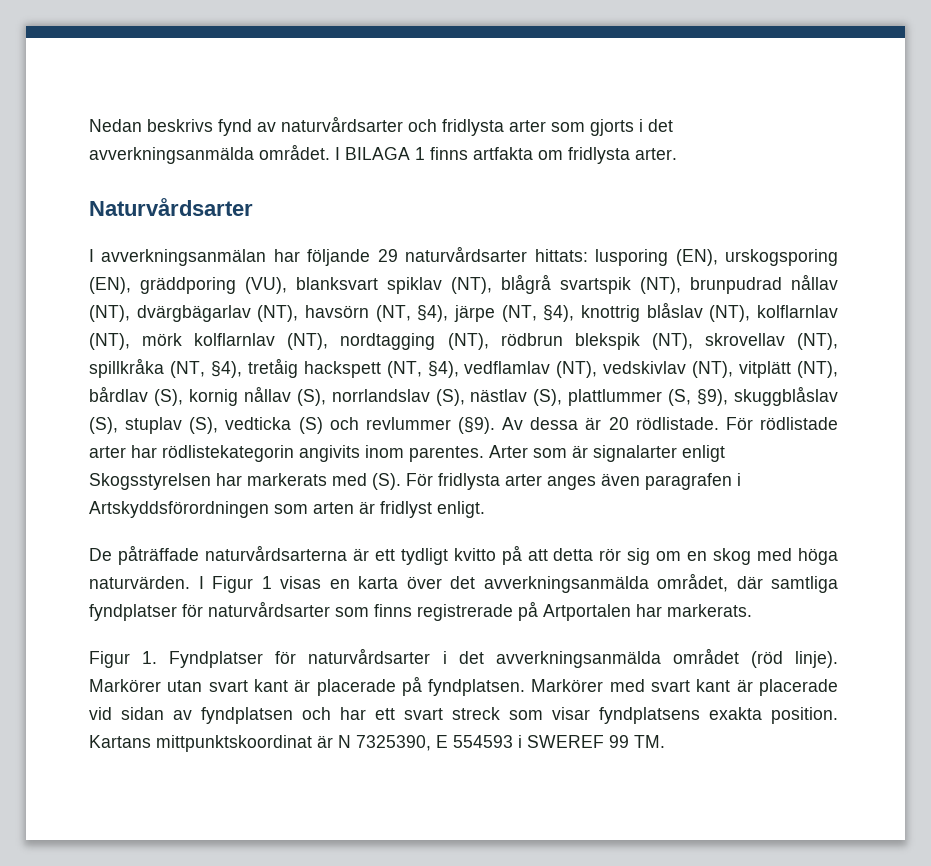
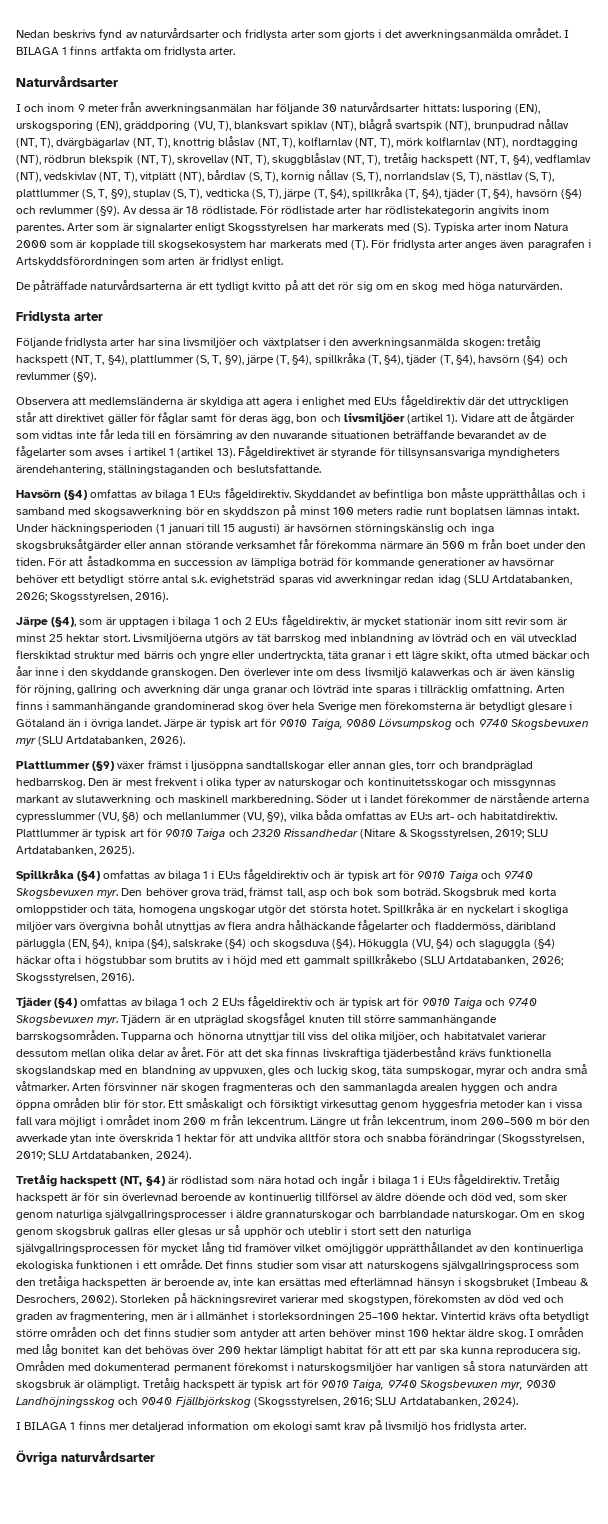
(94, 255) none -> [24,102,143,112] och inom 9 meter från
[377,249,398,262] 29 -> [322,104,338,112] 30
[245,277,287,294] (VU), -> [193,121,231,131] (VU, T),
[89,302,838,322] [89,333,130,350] (NT), dvärgbägarlav (NT), havsörn (NT, §4), järpe (NT, §4), knottrig blåslav (NT), kolflarnlav (NT), -> [16,136,393,148] (NT, T), dvärgbägarlav (NT, T), knottrig blåslav (NT, T), kolflarnlav (NT, T),
[651,333,839,350] [89,358,422,378] (NT), skrovellav (NT), spillkråka (NT, §4), tretåig hackspett (NT, -> [136,153,510,165] (NT, T), skrovellav (NT, T), skuggblåslav (NT, T), tretåig hackspett (NT, T,
[692,361,734,378] (NT), -> [99,172,137,182] (NT, T),
[153,386,838,406] [89,417,323,434] (S), kornig nållav (S), norrlandslav (S), nästlav (S), plattlummer (S, §9), skuggblåslav (S), stuplav (S), vedticka (S) -> [248,170,555,182] [16,187,582,199] (S, T), kornig nållav (S, T), norrlandslav (S, T), nästlav (S, T), plattlummer (S, T, §9), stuplav (S, T), vedticka (S, T), järpe (T, §4), spillkråka (T, §4), tjäder (T, §4), havsörn (§4)
[608,417,629,430] 20 -> [186,206,199,214] 18
(401, 481) none -> [433,222,569,233] [16,239,369,250] Typiska arter inom Natura 2000 som är kopplade till skogsekosystem har markerats med (T).
[553,548,594,561] detta -> [318,282,336,290] det
[198,573,838,593] [89,601,752,621] [89,648,839,668] [89,676,838,696] [89,707,838,724] [89,735,665,752] I Figur 1 visas en karta över det avverkningsanmälda området, där samtliga fyndplatser för naturvårdsarter som finns registrerade på Artportalen har markerats. // Figur 1. Fyndplatser för naturvårdsarter i det avverkningsanmälda området (röd linje). Markörer utan svart kant är placerade på fyndplatsen. Markörer med svart kant är placerade vid sidan av fyndplatsen och har ett svart streck som visar fyndplatsens exakta position. Kartans mittpunktskoordinat är N 7325390, E 554593 i SWEREF 99 TM. -> [16,310,103,323] [16,336,541,348] [16,353,568,365] [16,372,97,382] [16,395,570,407] [16,412,576,424] [16,429,547,441] [16,446,561,458] [16,464,321,475] [16,488,585,500] [16,505,580,517] [16,523,494,534] [16,539,587,551] [16,556,556,568] [16,574,573,585] [16,592,169,602] [16,615,568,627] [16,633,577,644] [16,650,591,661] [16,666,575,678] [16,684,565,695] [16,701,573,712] [16,718,589,730] [16,736,185,746] [16,760,533,771] [16,777,557,788] [16,793,590,805] [16,810,558,822] [16,828,549,840] [16,846,135,856] [16,869,534,882] [16,887,556,899] [16,903,569,915] [16,920,556,932] [16,938,555,949] [16,954,563,966] [16,973,135,983] [16,996,538,1009] [16,1013,498,1026] [16,1030,547,1042] [16,1047,552,1059] [16,1064,587,1076] [16,1081,557,1093] [16,1098,582,1110] [16,1115,591,1127] [16,1133,585,1144] [16,1151,191,1161] [16,1174,561,1187] [16,1192,568,1203] [16,1209,585,1220] [16,1225,472,1237] [16,1242,583,1254] [16,1259,580,1271] [16,1276,589,1288] [16,1293,564,1305] [16,1311,590,1322] [16,1327,585,1339] [16,1344,581,1356] [16,1361,588,1373] [16,1378,557,1391] [16,1396,518,1408] [16,1420,526,1432] [16,1450,155,1465] // Fridlysta arter // Följande fridlysta arter har sina livsmiljöer och växtplatser i den avverkningsanmälda skogen: tretåig hackspett (NT, T, §4), plattlummer (S, T, §9), järpe (T, §4), spillkråka (T, §4), tjäder (T, §4), havsörn (§4) och revlummer (§9). // Observera att medlemsländerna är skyldiga att agera i enlighet med EU:s fågeldirektiv där det uttryckligen står att direktivet gäller för fåglar samt för deras ägg, bon och livsmiljöer (artikel 1). Vidare att de åtgärder som vidtas inte får leda till en försämring av den nuvarande situationen beträffande bevarandet av de fågelarter som avses i artikel 1 (artikel 13). Fågeldirektivet är styrande för tillsynsansvariga myndigheters ärendehantering, ställningstaganden och beslutsfattande. // Havsörn (§4) omfattas av bilaga 1 EU:s fågeldirektiv. Skyddandet av befintliga bon måste upprätthållas och i samband med skogsavverkning bör en skyddszon på minst 100 meters radie runt boplatsen lämnas intakt. Under häckningsperioden (1 januari till 15 augusti) är havsörnen störningskänslig och inga skogsbruksåtgärder eller annan störande verksamhet får förekomma närmare än 500 m från boet under den tiden. För att åstadkomma en succession av lämpliga boträd för kommande generationer av havsörnar behöver ett betydligt större antal s.k. evighetsträd sparas vid avverkningar redan idag (SLU Artdatabanken, 2026; Skogsstyrelsen, 2016). // Järpe (§4), som är upptagen i bilaga 1 och 2 EU:s fågeldirektiv, är mycket stationär inom sitt revir som är minst 25 hektar stort. Livsmiljöerna utgörs av tät barrskog med inblandning av lövträd och en väl utvecklad flerskiktad struktur med bärris och yngre eller undertryckta, täta granar i ett lägre skikt, ofta utmed bäckar och åar inne i den skyddande granskogen. Den överlever inte om dess livsmiljö kalavverkas och är även känslig för röjning, gallring och avverkning där unga granar och lövträd inte sparas i tillräcklig omfattning. Arten finns i sammanhängande grandominerad skog över hela Sverige men förekomsterna är betydligt glesare i Götaland än i övriga landet. Järpe är typisk art för 9010 Taiga, 9080 Lövsumpskog och 9740 Skogsbevuxen myr (SLU Artdatabanken, 2026). // Plattlummer (§9) växer främst i ljusöppna sandtallskogar eller annan gles, torr och brandpräglad hedbarrskog. Den är mest frekvent i olika typer av naturskogar och kontinuitetsskogar och missgynnas markant av slutavverkning och maskinell markberedning. Söder ut i landet förekommer de närstående arterna cypresslummer (VU, §8) och mellanlummer (VU, §9), vilka båda omfattas av EU:s art- och habitatdirektiv. Plattlummer är typisk art för 9010 Taiga och 2320 Rissandhedar (Nitare & Skogsstyrelsen, 2019; SLU Artdatabanken, 2025). // Spillkråka (§4) omfattas av bilaga 1 i EU:s fågeldirektiv och är typisk art för 9010 Taiga och 9740 Skogsbevuxen myr. Den behöver grova träd, främst tall, asp och bok som boträd. Skogsbruk med korta omloppstider och täta, homogena ungskogar utgör det största hotet. Spillkråka är en nyckelart i skogliga miljöer vars övergivna bohål utnyttjas av flera andra hålhäckande fågelarter och fladdermöss, däribland pärluggla (EN, §4), knipa (§4), salskrake (§4) och skogsduva (§4). Hökuggla (VU, §4) och slaguggla (§4) häckar ofta i högstubbar som brutits av i höjd med ett gammalt spillkråkebo (SLU Artdatabanken, 2026; Skogsstyrelsen, 2016). // Tjäder (§4) omfattas av bilaga 1 och 2 EU:s fågeldirektiv och är typisk art för 9010 Taiga och 9740 Skogsbevuxen myr. Tjädern är en utpräglad skogsfågel knuten till större sammanhängande barrskogsområden. Tupparna och hönorna utnyttjar till viss del olika miljöer, och habitatvalet varierar dessutom mellan olika delar av året. För att det ska finnas livskraftiga tjäderbestånd krävs funktionella skogslandskap med en blandning av uppvuxen, gles och luckig skog, täta sumpskogar, myrar och andra små våtmarker. Arten försvinner när skogen fragmenteras och den sammanlagda arealen hyggen och andra öppna områden blir för stor. Ett småskaligt och försiktigt virkesuttag genom hyggesfria metoder kan i vissa fall vara möjligt i området inom 200 m från lekcentrum. Längre ut från lekcentrum, inom 200–500 m bör den avverkade ytan inte överskrida 1 hektar för att undvika alltför stora och snabba förändringar (Skogsstyrelsen, 2019; SLU Artdatabanken, 2024). // Tretåig hackspett (NT, §4) är rödlistad som nära hotad och ingår i bilaga 1 i EU:s fågeldirektiv. Tretåig hackspett är för sin överlevnad beroende av kontinuerlig tillförsel av äldre döende och död ved, som sker genom naturliga självgallringsprocesser i äldre grannaturskogar och barrblandade naturskogar. Om en skog genom skogsbruk gallras eller glesas ur så upphör och uteblir i stort sett den naturliga självgallringsprocessen för mycket lång tid framöver vilket omöjliggör upprätthållandet av den kontinuerliga ekologiska funktionen i ett område. Det finns studier som visar att naturskogens självgallringsprocess som den tretåiga hackspetten är beroende av, inte kan ersättas med efterlämnad hänsyn i skogsbruket (Imbeau & Desrochers, 2002). Storleken på häckningsreviret varierar med skogstypen, förekomsten av död ved och graden av fragmentering, men är i allmänhet i storleksordningen 25–100 hektar. Vintertid krävs ofta betydligt större områden och det finns studier som antyder att arten behöver minst 100 hektar äldre skog. I områden med låg bonitet kan det behövas över 200 hektar lämpligt habitat för att ett par ska kunna reproducera sig. Områden med dokumenterad permanent förekomst i naturskogsmiljöer har vanligen så stora naturvärden att skogsbruk är olämpligt. Tretåig hackspett är typisk art för 9010 Taiga, 9740 Skogsbevuxen myr, 9030 Landhöjningsskog och 9040 Fjällbjörkskog (Skogsstyrelsen, 2016; SLU Artdatabanken, 2024). // I BILAGA 1 finns mer detaljerad information om ekologi samt krav på livsmiljö hos fridlysta arter. // Övriga naturvårdsarter

